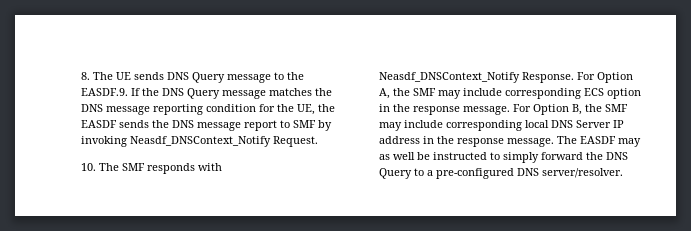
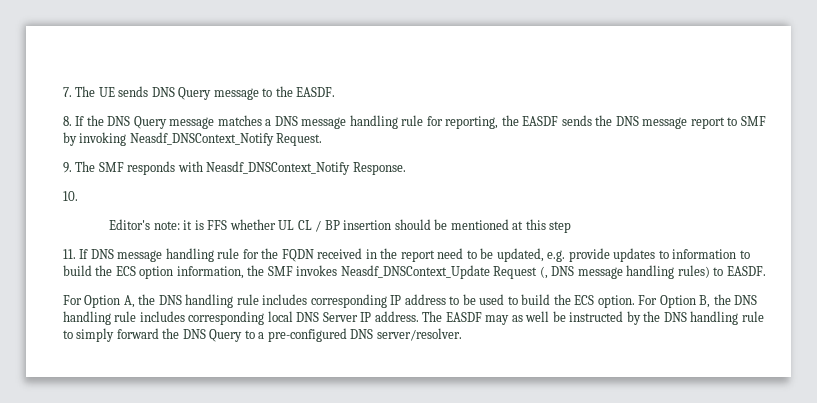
[81,72,91,80] 8. -> [62,87,72,97] 7.
[81,88,129,96] EASDF.9. -> [296,87,336,97] [62,116,72,126] EASDF. // 8.
[315,88,333,96] [81,104,316,115] the DNS message reporting condition for the UE, -> [265,115,499,129] a DNS message handling rule for reporting,
[81,163,97,171] 10. -> [62,162,72,173] 9.
[577,72,634,83] [379,88,642,99] [379,104,629,115] [379,120,444,131] For Option A, the SMF may include corresponding ECS option in the response message. For Option B, the SMF may include -> [62,191,78,201] [109,219,572,233] [62,248,750,262] [62,265,766,279] [62,294,758,308] [62,311,185,325] // 10. // Editor's note: it is FFS whether UL CL / BP insertion should be mentioned at this step // 11. If DNS message handling rule for the FQDN received in the report need to be updated, e.g. provide updates to information to build the ECS option information, the SMF invokes Neasdf_DNSContext_Update Request (, DNS message handling rules) to EASDF. // For Option A, the DNS handling rule includes corresponding IP address to be used to build the ECS option. For Option B, the DNS handling rule includes
[379,136,555,147] address in the response message. -> [374,311,419,322] address.
(488, 156) none -> [626,311,764,325] by the DNS handling rule

